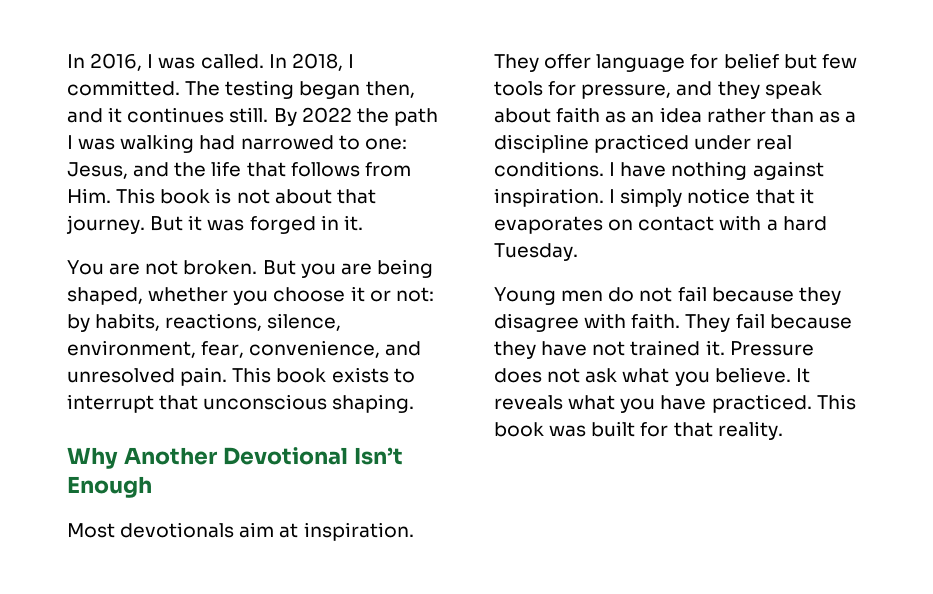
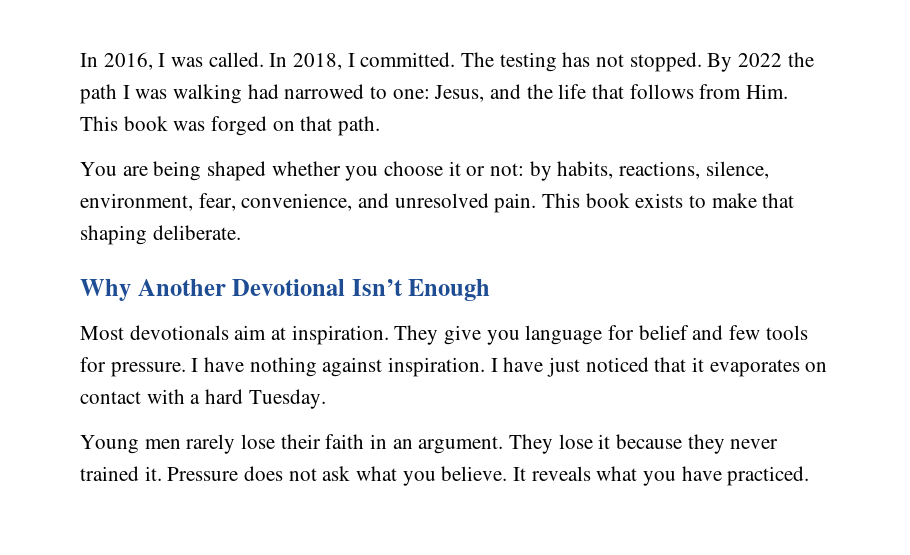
[299,81,415,99] [67,107,269,123] began then, and it continues still. -> [562,52,702,72] has not stopped.
[215,188,376,204] [66,215,363,234] [67,259,433,278] [67,287,143,305] is not about that journey. But it was forged in it. // You are not broken. But you are being shaped, -> [173,116,381,136] [80,161,267,181] was forged on that path. // You are being shaped
[67,394,415,413] interrupt that unconscious shaping. -> [711,193,795,208] [80,225,241,245] make that shaping deliberate.
[544,54,592,69] offer -> [444,325,520,345] give you
[783,54,817,69] but -> [692,325,724,340] and
[581,81,822,99] [494,107,857,123] [494,134,793,153] [494,161,604,177] pressure, and they speak about faith as an idea rather than as a discipline practiced under real conditions. -> [110,362,186,377] pressure.
[620,188,751,207] simply notice -> [503,357,649,377] have just noticed
[608,286,841,305] [494,313,852,332] [494,341,626,359] do not fail because they disagree with faith. They fail because they have not -> [186,434,779,454] rarely lose their faith in an argument. They lose it because they never
[816,394,856,410] [494,421,783,440] This book was built for that reality. -> (810, 476) none

